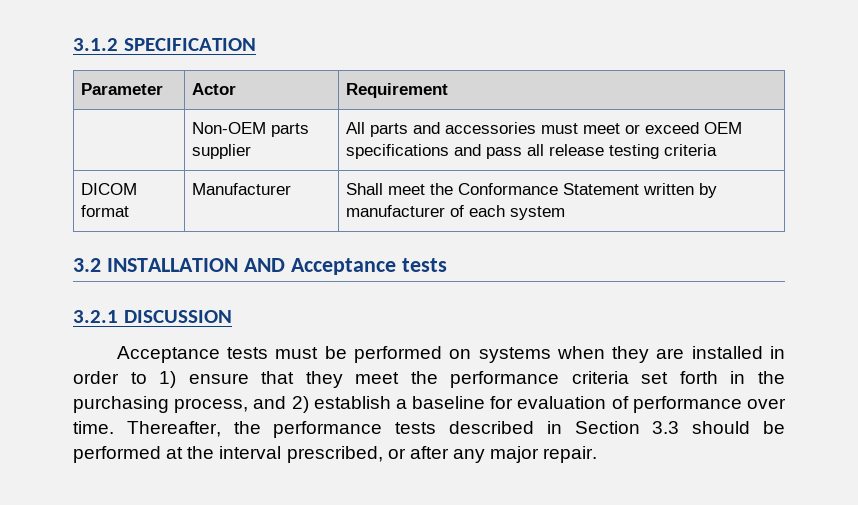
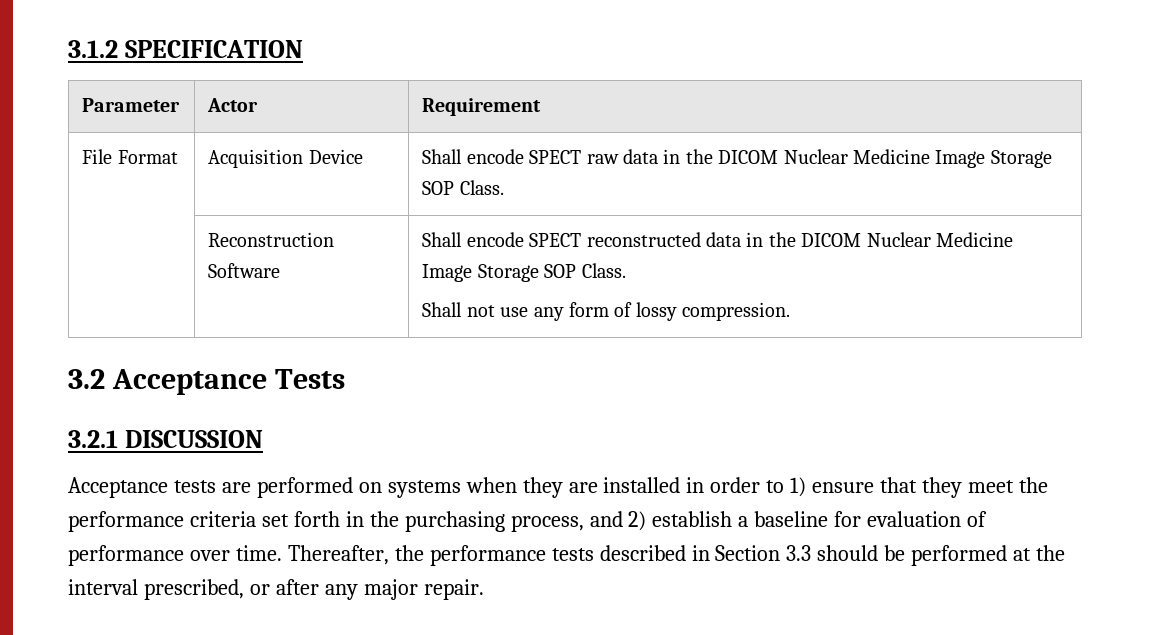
[192,122,310,137] [192,144,252,159] [346,122,743,137] [346,144,718,159] [81,183,138,195] [81,205,130,217] [192,183,292,195] [346,183,718,198] [346,205,566,220] [73,258,447,275] | Non-OEM parts supplier | All parts and accessories must meet or exceed OEM specifications and pass all release testing criteria // DICOM format | Manufacturer | Shall meet the Conformance Statement written by manufacturer of each system // 3.2 INSTALLATION AND Acceptance tests -> [82,149,178,164] [208,149,363,168] [422,149,1052,168] [422,180,504,195] [208,232,335,247] [208,263,281,278] [422,232,1014,247] [422,263,626,282] [422,302,791,321] [68,369,345,395] File Format | Acquisition Device | Shall encode SPECT raw data in the DICOM Nuclear Medicine Image Storage SOP Class. // | Reconstruction Software | Shall encode SPECT reconstructed data in the DICOM Nuclear Medicine Image Storage SOP Class. // Shall not use any form of lossy compression. // 3.2 Acceptance Tests
[275,346,347,359] must be -> [221,482,251,493] are

